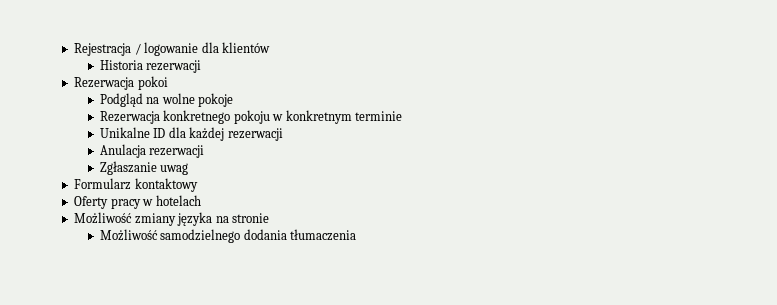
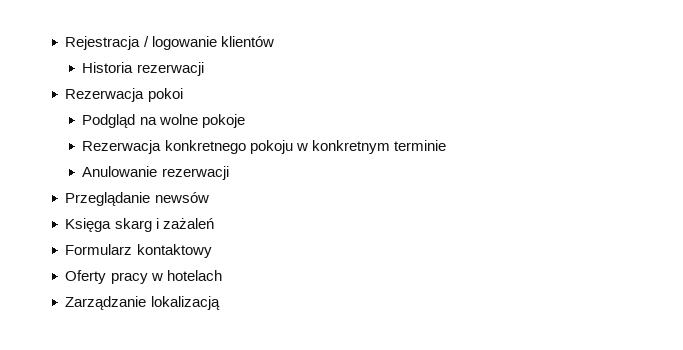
[201,42,219,53] dla -> (217, 43) none
[99,127,283,141] [99,144,205,158] [99,161,189,175] Unikalne ID dla każdej rezerwacji // Anulacja rezerwacji // Zgłaszanie uwag -> [82,166,229,180] [65,192,209,206] [65,218,214,232] Anulowanie rezerwacji // Przeglądanie newsów // Księga skarg i zażaleń
[74,212,270,226] [99,229,357,243] Możliwość zmiany języka na stronie // Możliwość samodzielnego dodania tłumaczenia -> [65,296,220,310] Zarządzanie lokalizacją

